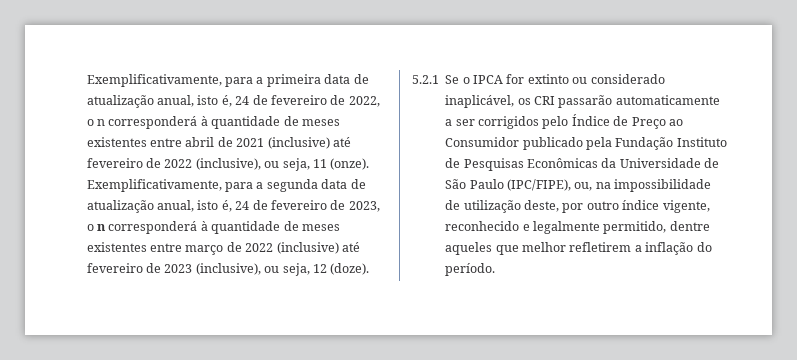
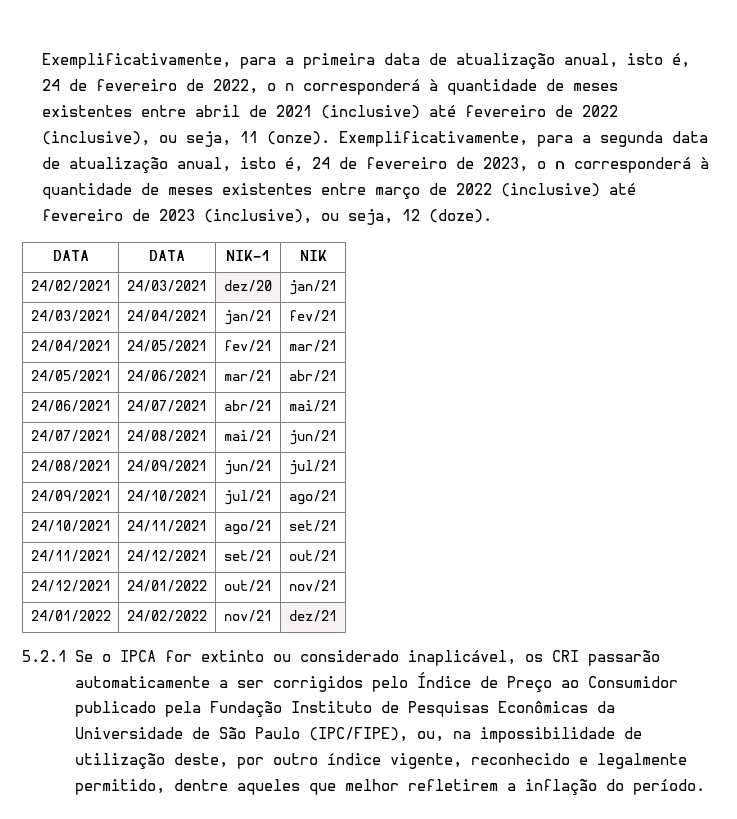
(370, 269) none -> [52,250,89,261] [149,250,185,261] [226,250,270,261] [299,250,327,261] [30,280,111,292] [127,280,207,292] [224,280,272,292] [289,280,337,295] [30,310,111,322] [127,310,207,322] [224,310,272,325] [289,310,337,322] [30,340,111,352] [127,340,207,352] [224,340,272,352] [289,340,337,352] [30,370,111,382] [127,370,207,382] [224,370,272,382] [289,370,337,382] [30,400,111,412] [127,400,207,412] [224,400,272,412] [289,400,337,412] [30,430,111,442] [127,430,207,442] [224,430,272,442] [289,430,337,445] [30,460,111,472] [127,460,207,472] [224,460,272,475] [289,460,337,475] [30,490,111,502] [127,490,207,502] [224,490,272,505] [289,490,337,505] [30,520,111,532] [127,520,207,532] [224,520,272,535] [289,520,337,532] [30,550,111,562] [127,550,207,562] [224,550,272,562] [289,550,337,562] [30,580,111,592] [127,580,207,592] [224,580,272,592] [289,580,337,592] [30,610,111,622] [127,610,207,622] [224,610,272,622] [289,610,337,622] // DATA | DATA | NIK-1 | NIK // 24/02/2021 | 24/03/2021 | dez/20 | jan/21 // 24/03/2021 | 24/04/2021 | jan/21 | fev/21 // 24/04/2021 | 24/05/2021 | fev/21 | mar/21 // 24/05/2021 | 24/06/2021 | mar/21 | abr/21 // 24/06/2021 | 24/07/2021 | abr/21 | mai/21 // 24/07/2021 | 24/08/2021 | mai/21 | jun/21 // 24/08/2021 | 24/09/2021 | jun/21 | jul/21 // 24/09/2021 | 24/10/2021 | jul/21 | ago/21 // 24/10/2021 | 24/11/2021 | ago/21 | set/21 // 24/11/2021 | 24/12/2021 | set/21 | out/21 // 24/12/2021 | 24/01/2022 | out/21 | nov/21 // 24/01/2022 | 24/02/2022 | nov/21 | dez/21

